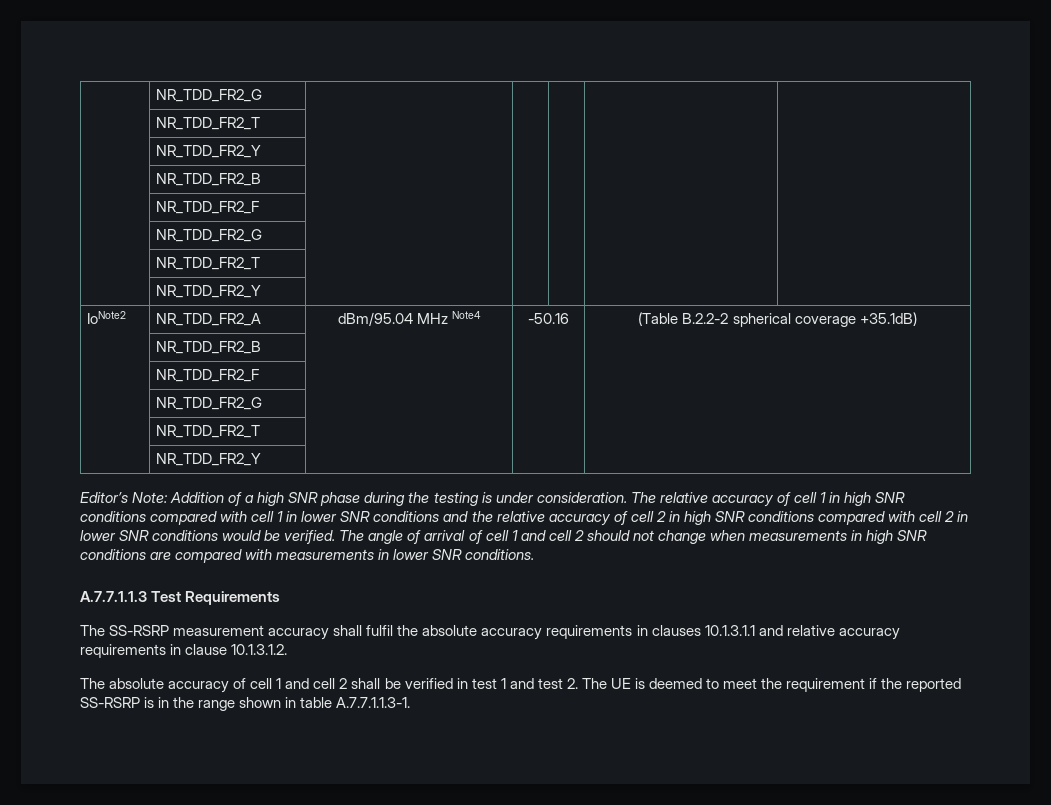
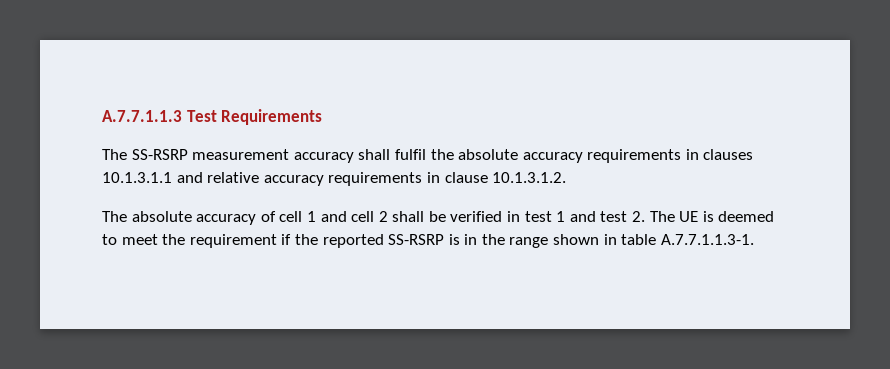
[155,89,262,102] [155,117,260,130] [155,145,261,158] [155,173,261,186] [155,201,259,214] [155,229,262,242] [155,257,260,270] [155,285,261,298] [86,311,126,324] [155,313,261,326] [337,311,482,326] [528,313,569,324] [638,312,917,327] [155,341,261,354] [155,369,259,382] [155,397,262,410] [155,425,260,438] [155,453,261,466] [80,492,906,507] [80,511,969,526] [80,530,928,544] [80,549,535,563] | NR_TDD_FR2_G | | | | | // | NR_TDD_FR2_T | | | | | // | NR_TDD_FR2_Y | | | | | // | NR_TDD_FR2_B | | | | | // | NR_TDD_FR2_F | | | | | // | NR_TDD_FR2_G | | | | | // | NR_TDD_FR2_T | | | | | // | NR_TDD_FR2_Y | | | | | // IoNote2 | NR_TDD_FR2_A | dBm/95.04 MHz Note4 | -50.16 | (Table B.2.2-2 spherical coverage +35.1dB) // | NR_TDD_FR2_B | | | // | NR_TDD_FR2_F | | | // | NR_TDD_FR2_G | | | // | NR_TDD_FR2_T | | | // | NR_TDD_FR2_Y | | | // Editor’s Note: Addition of a high SNR phase during the testing is under consideration. The relative accuracy of cell 1 in high SNR conditions compared with cell 1 in lower SNR conditions and the relative accuracy of cell 2 in high SNR conditions compared with cell 2 in lower SNR conditions would be verified. The angle of arrival of cell 1 and cell 2 should not change when measurements in high SNR conditions are compared with measurements in lower SNR conditions. // -> (102, 116) none

